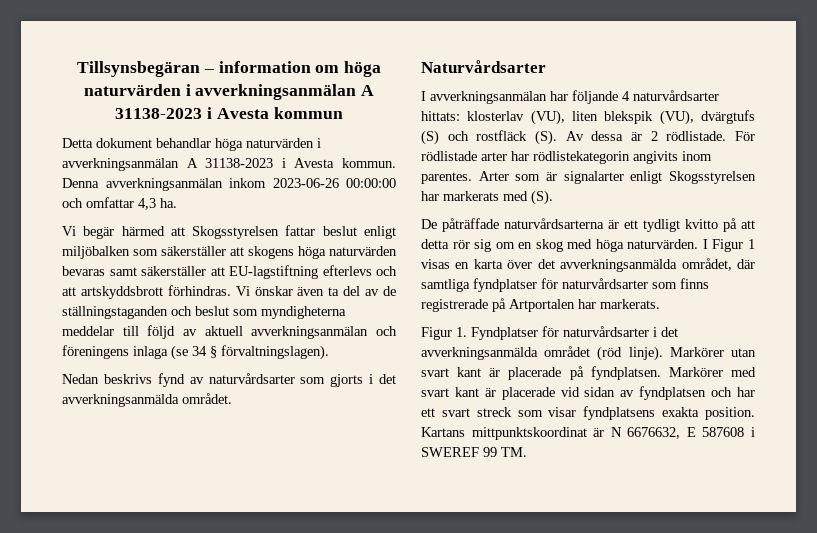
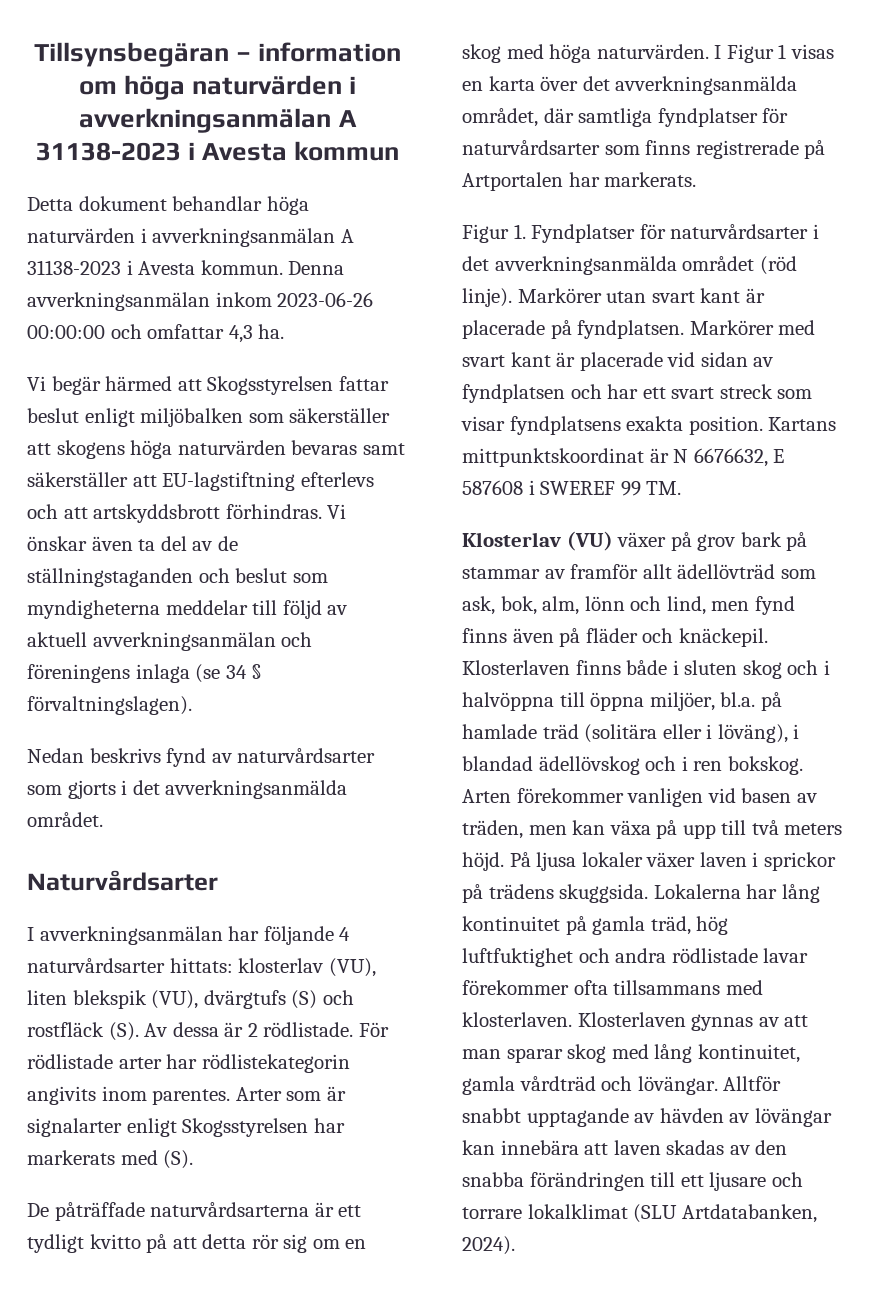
(527, 452) none -> [462,531,808,551] [462,564,816,579] [462,596,795,615] [462,628,768,647] [462,660,830,679] [462,692,782,711] [462,724,800,743] [462,756,803,775] [462,788,817,807] [462,820,843,839] [462,852,836,871] [462,884,820,903] [462,916,729,935] [462,948,809,967] [462,980,763,995] [462,1012,809,1031] [462,1044,800,1063] [462,1076,782,1095] [462,1108,832,1127] [462,1140,788,1155] [462,1172,803,1191] [462,1204,817,1223] [462,1236,515,1255] // Klosterlav (VU) växer på grov bark på stammar av framför allt ädellövträd som ask, bok, alm, lönn och lind, men fynd finns även på fläder och knäckepil. Klosterlaven finns både i sluten skog och i halvöppna till öppna miljöer, bl.a. på hamlade träd (solitära eller i löväng), i blandad ädellövskog och i ren bokskog. Arten förekommer vanligen vid basen av träden, men kan växa på upp till två meters höjd. På ljusa lokaler växer laven i sprickor på trädens skuggsida. Lokalerna har lång kontinuitet på gamla träd, hög luftfuktighet och andra rödlistade lavar förekommer ofta tillsammans med klosterlaven. Klosterlaven gynnas av att man sparar skog med lång kontinuitet, gamla vårdträd och lövängar. Alltför snabbt upptagande av hävden av lövängar kan innebära att laven skadas av den snabba förändringen till ett ljusare och torrare lokalklimat (SLU Artdatabanken, 2024).

